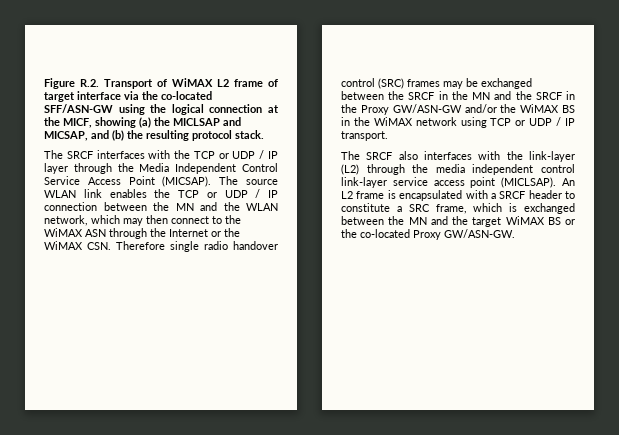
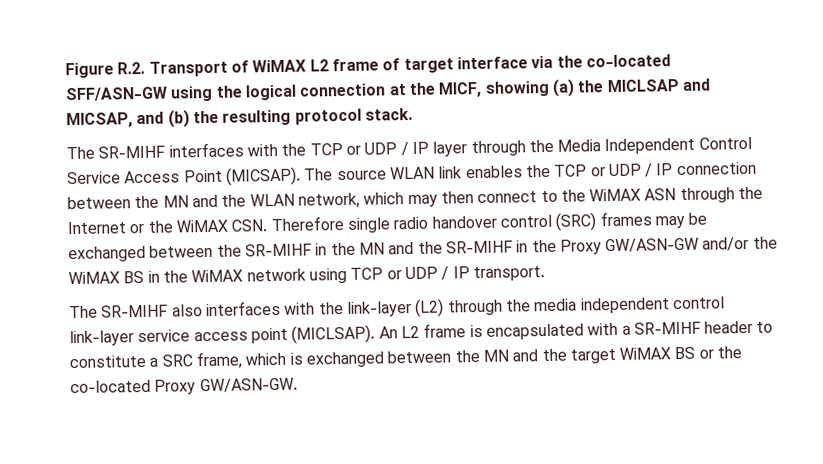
[66,151,93,159] SRCF -> [98,145,166,159] SR-MIHF
[408,92,435,100] SRCF -> [244,243,312,257] SR-MIHF
[535,92,562,100] SRCF -> [445,240,513,254] SR-MIHF
[366,152,393,160] SRCF -> [101,304,169,318] SR-MIHF
[499,191,526,199] SRCF -> [633,321,701,335] SR-MIHF

